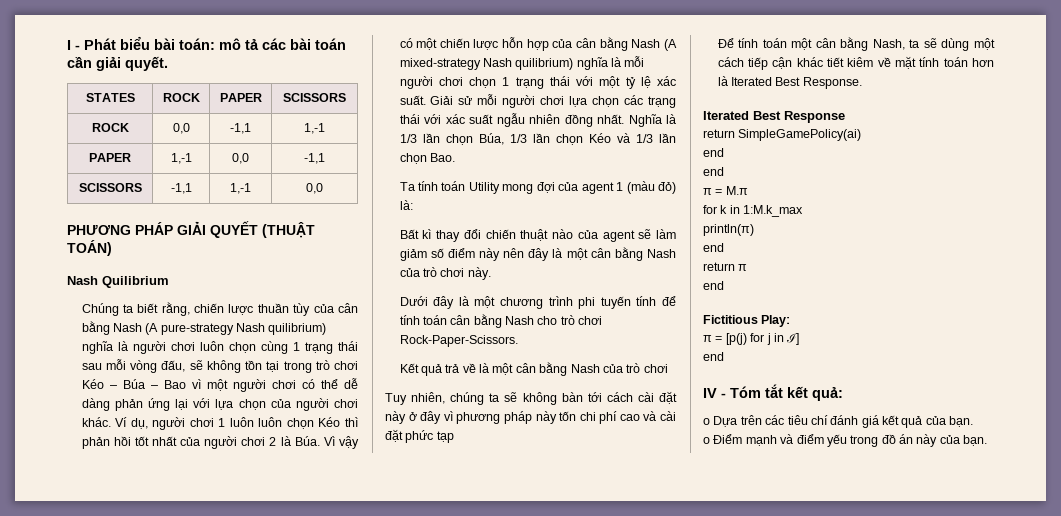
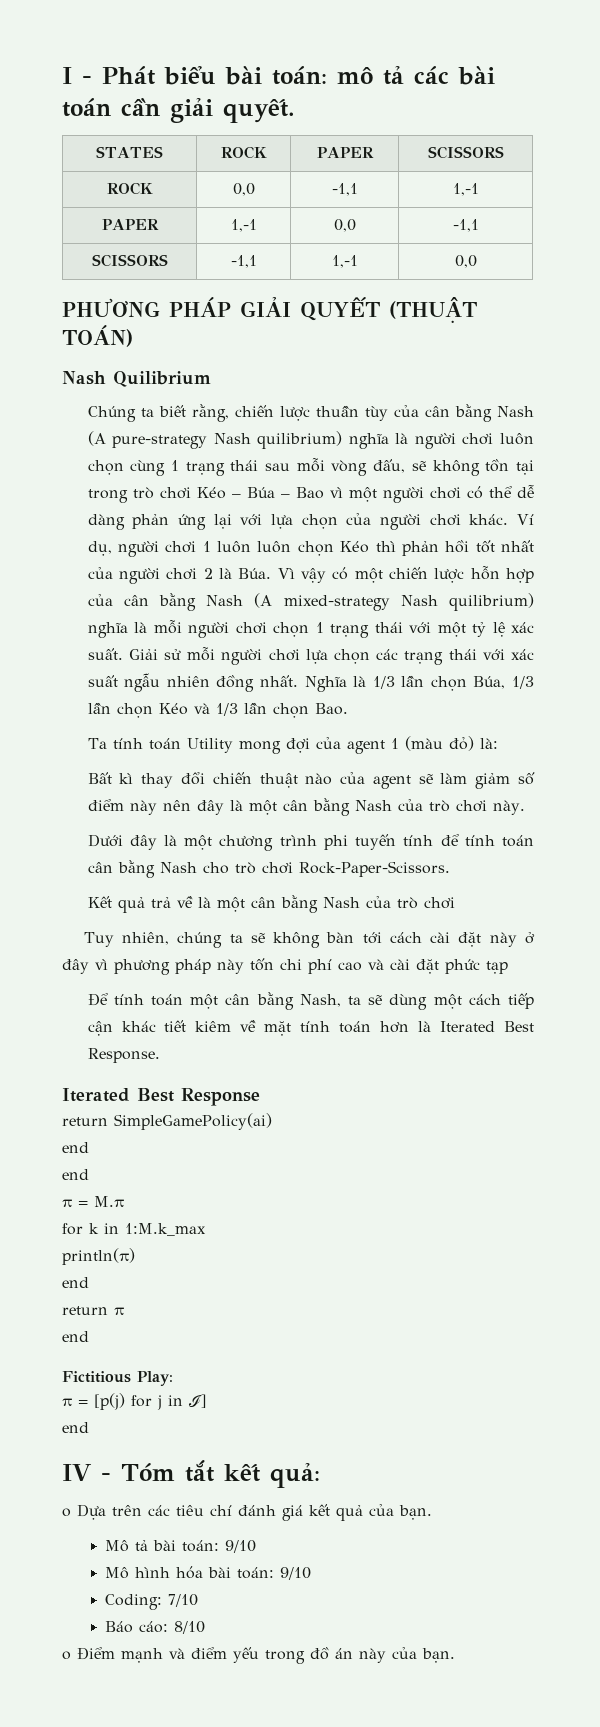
(974, 421) none -> [105,1540,257,1553] [105,1566,312,1580] [105,1594,199,1610] [105,1621,206,1634] // Mô tả bài toán: 9/10 // Mô hình hóa bài toán: 9/10 // Coding: 7/10 // Báo cáo: 8/10

